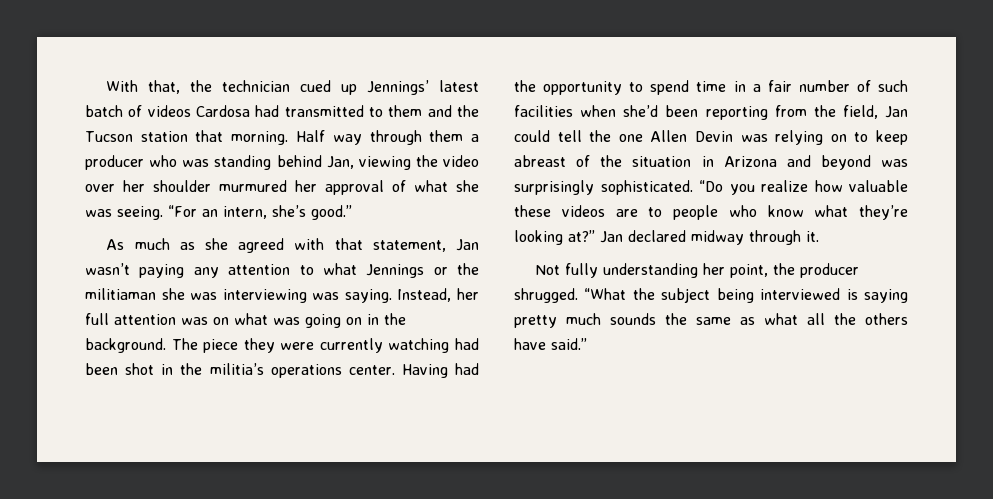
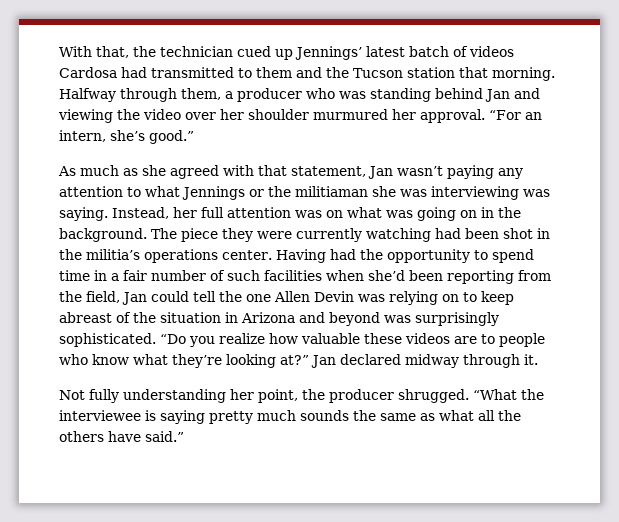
[295,130,464,145] Half way through them -> [59,88,221,102] Halfway through them,
[326,156,354,169] Jan, -> [485,88,540,102] Jan and
[325,180,479,195] [85,206,163,220] approval of what she was seeing. -> [420,109,485,123] approval.
[661,288,841,303] subject being interviewed -> [59,410,141,421] interviewee

